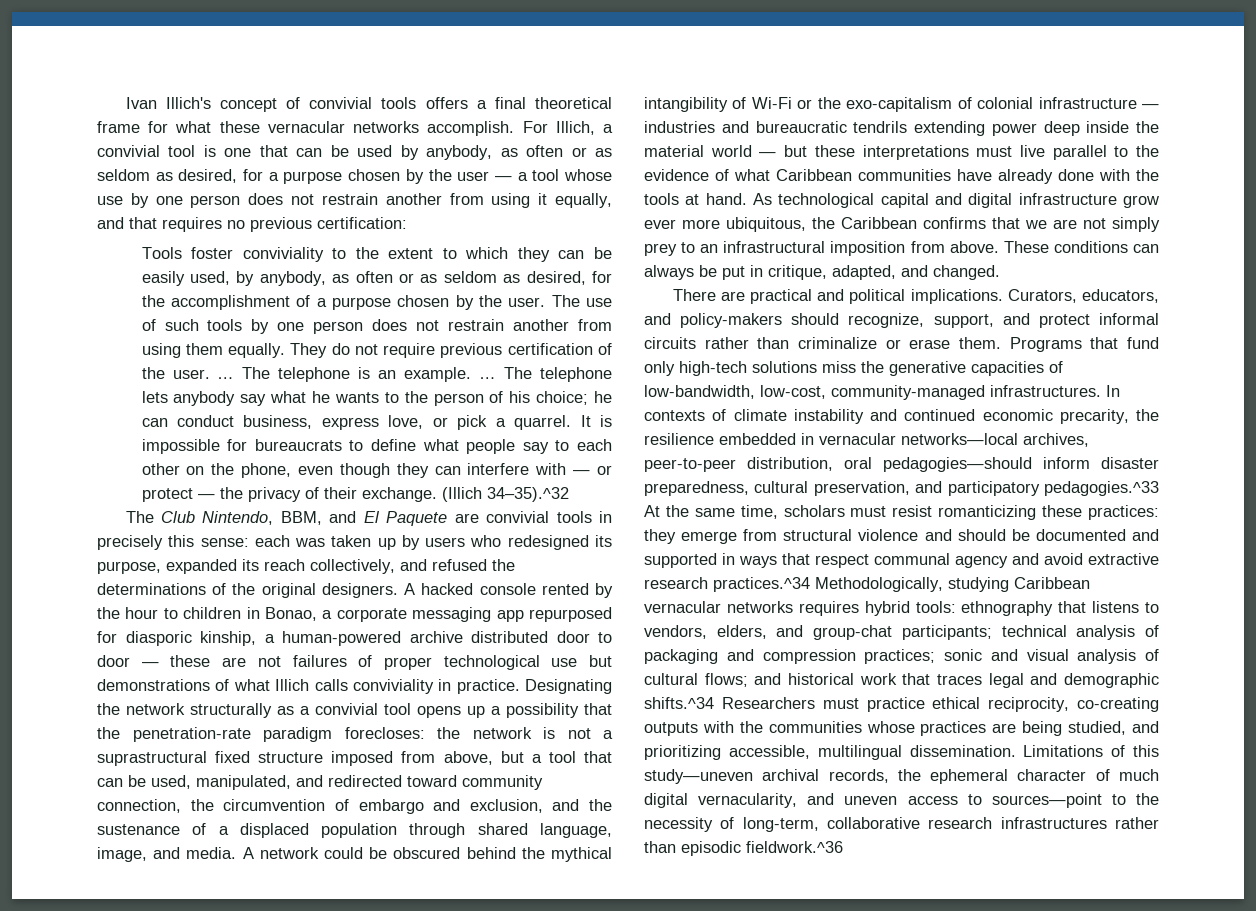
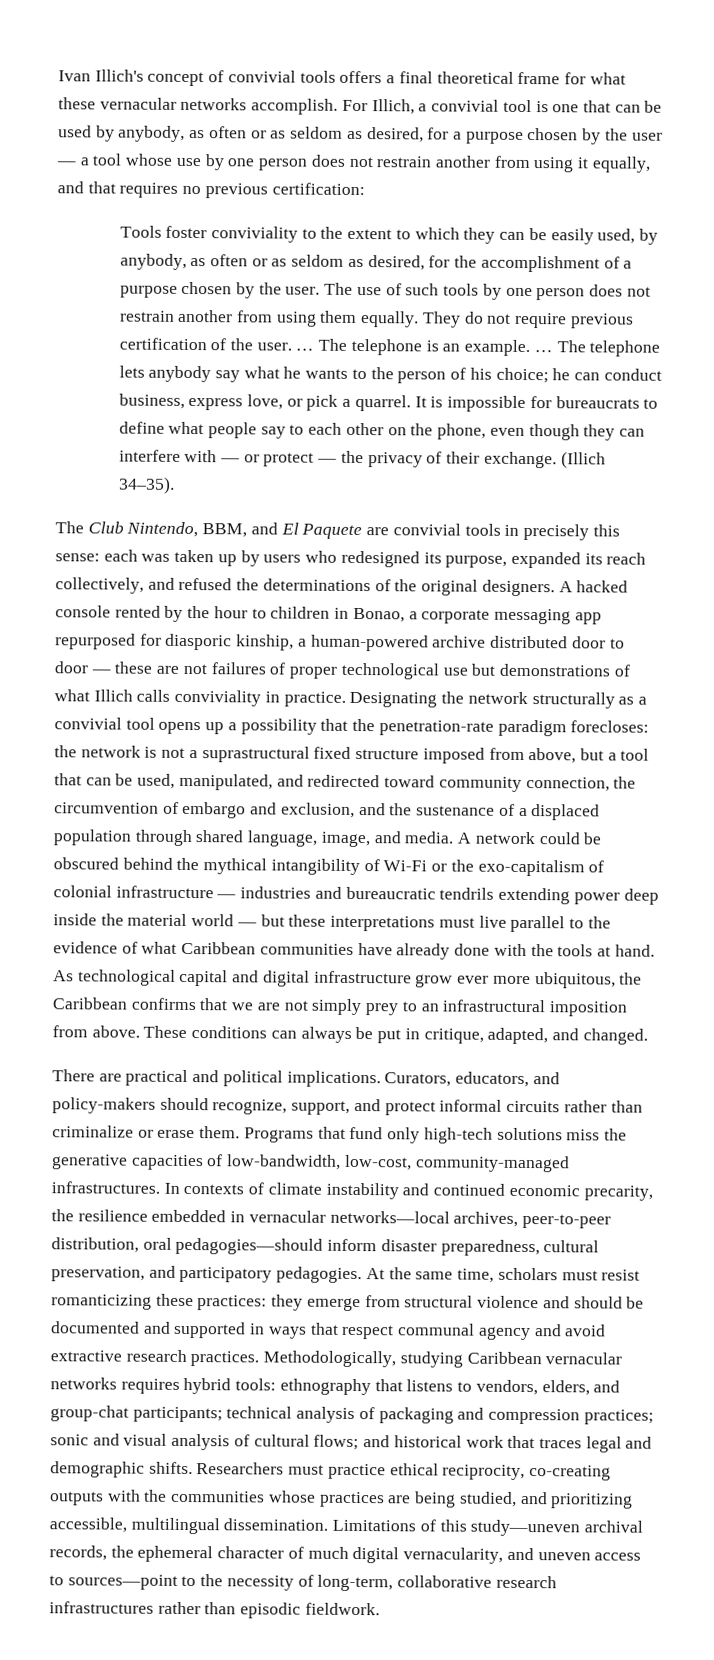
[486,487,569,502] 34–35).^32 -> [117,476,175,494] 34–35).
[1044,481,1159,496] pedagogies.^33 -> [276,1266,363,1284] pedagogies.
[713,577,810,592] practices.^34 -> [190,1351,260,1367] practices.
[644,697,714,709] shifts.^34 -> [148,1461,193,1475] shifts.
[746,841,843,853] fieldwork.^36 -> [304,1602,380,1616] fieldwork.

